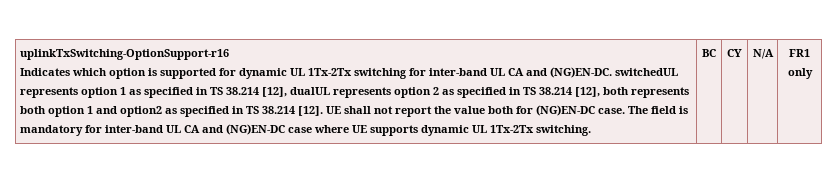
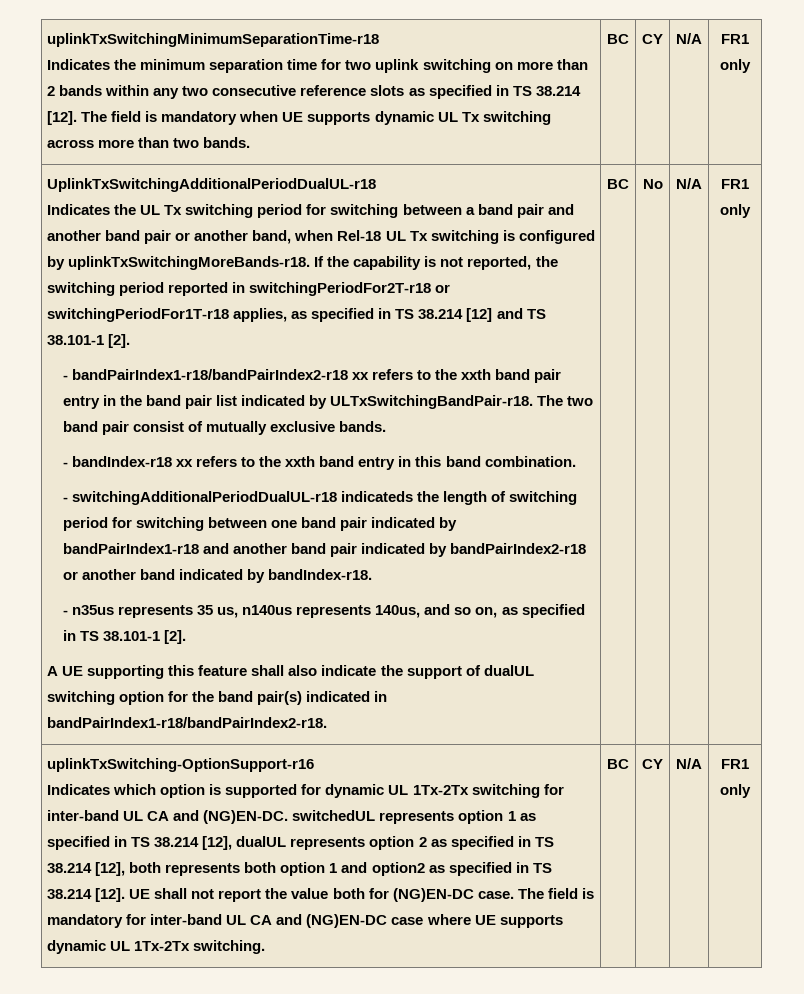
(19, 54) none -> [47,33,380,47] [47,59,588,73] [47,85,581,99] [47,111,551,125] [47,137,251,148] [607,34,629,44] [642,34,663,44] [676,33,702,44] [721,34,749,44] [720,59,751,73] [47,178,377,192] [47,204,574,218] [47,230,595,244] [47,256,558,270] [47,282,451,296] [47,308,546,322] [47,334,131,348] [62,369,562,383] [62,395,594,409] [62,421,387,435] [62,456,576,470] [62,491,578,505] [62,517,458,531] [62,543,587,557] [62,569,373,583] [62,604,585,618] [62,630,187,644] [47,665,534,679] [47,691,388,705] [47,717,328,728] [607,179,629,189] [642,179,663,189] [676,178,702,189] [721,179,749,189] [720,204,751,218] uplinkTxSwitchingMinimumSeparationTime-r18 // Indicates the minimum separation time for two uplink switching on more than 2 bands within any two consecutive reference slots as specified in TS 38.214 [12]. The field is mandatory when UE supports dynamic UL Tx switching across more than two bands. | BC | CY | N/A | FR1 only // UplinkTxSwitchingAdditionalPeriodDualUL-r18 // Indicates the UL Tx switching period for switching between a band pair and another band pair or another band, when Rel-18 UL Tx switching is configured by uplinkTxSwitchingMoreBands-r18. If the capability is not reported, the switching period reported in switchingPeriodFor2T-r18 or switchingPeriodFor1T-r18 applies, as specified in TS 38.214 [12] and TS 38.101-1 [2]. // - bandPairIndex1-r18/bandPairIndex2-r18 xx refers to the xxth band pair entry in the band pair list indicated by ULTxSwitchingBandPair-r18. The two band pair consist of mutually exclusive bands. // - bandIndex-r18 xx refers to the xxth band entry in this band combination. // - switchingAdditionalPeriodDualUL-r18 indicateds the length of switching period for switching between one band pair indicated by bandPairIndex1-r18 and another band pair indicated by bandPairIndex2-r18 or another band indicated by bandIndex-r18. // - n35us represents 35 us, n140us represents 140us, and so on, as specified in TS 38.101-1 [2]. // A UE supporting this feature shall also indicate the support of dualUL switching option for the band pair(s) indicated in bandPairIndex1-r18/bandPairIndex2-r18. | BC | No | N/A | FR1 only //

